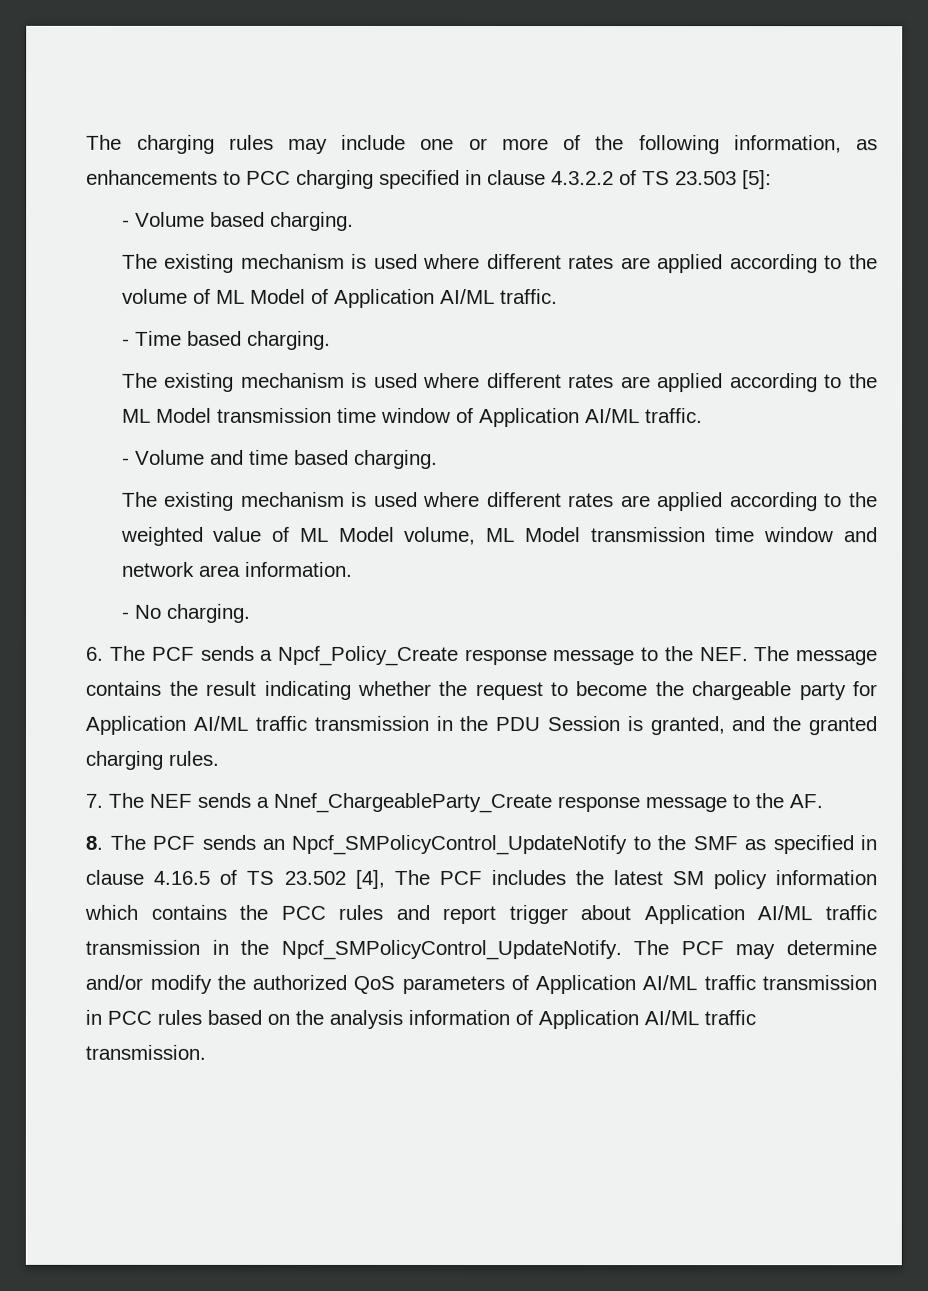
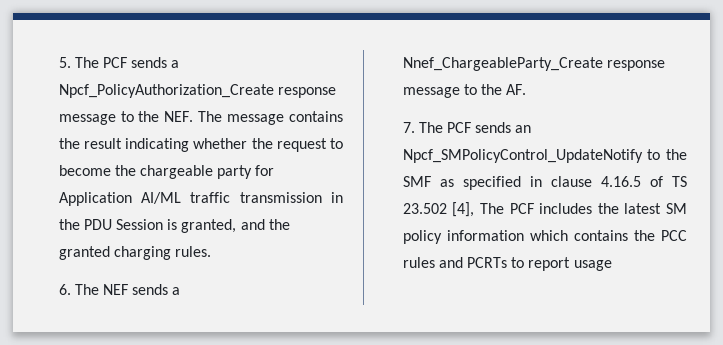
[86,134,879,155] [86,169,773,190] [121,211,354,231] [121,253,879,274] [121,288,558,308] [121,330,331,350] [121,372,879,393] [121,407,703,428] [121,449,438,469] [121,491,879,512] [120,526,878,546] [121,561,353,577] [121,603,251,623] [85,646,104,661] The charging rules may include one or more of the following information, as enhancements to PCC charging specified in clause 4.3.2.2 of TS 23.503 [5]: // - Volume based charging. // The existing mechanism is used where different rates are applied according to the volume of ML Model of Application AI/ML traffic. // - Time based charging. // The existing mechanism is used where different rates are applied according to the ML Model transmission time window of Application AI/ML traffic. // - Volume and time based charging. // The existing mechanism is used where different rates are applied according to the weighted value of ML Model volume, ML Model transmission time window and network area information. // - No charging. // 6. -> [58,57,71,68] 5.
[276,645,458,666] Npcf_Policy_Create -> [58,84,274,98] Npcf_PolicyAuthorization_Create
[85,793,104,808] 7. -> [58,284,71,295] 6.
[85,835,104,850] 8. -> [402,122,415,133] 7.
[442,905,878,925] [85,939,877,961] [85,974,877,995] [85,1009,757,1030] [85,1044,207,1060] report trigger about Application AI/ML traffic transmission in the Npcf_SMPolicyControl_UpdateNotify. The PCF may determine and/or modify the authorized QoS parameters of Application AI/ML traffic transmission in PCC rules based on the analysis information of Application AI/ML traffic transmission. -> [467,257,612,271] PCRTs to report usage

